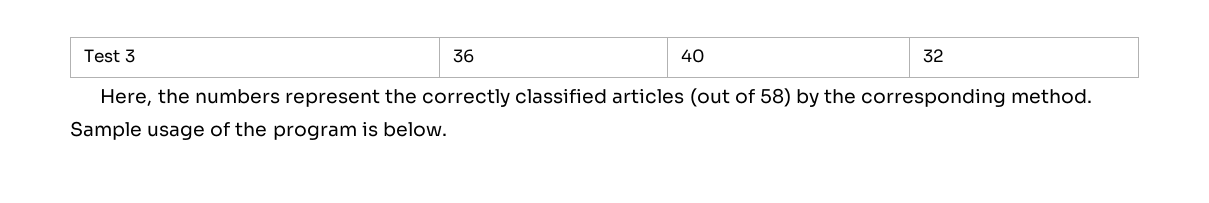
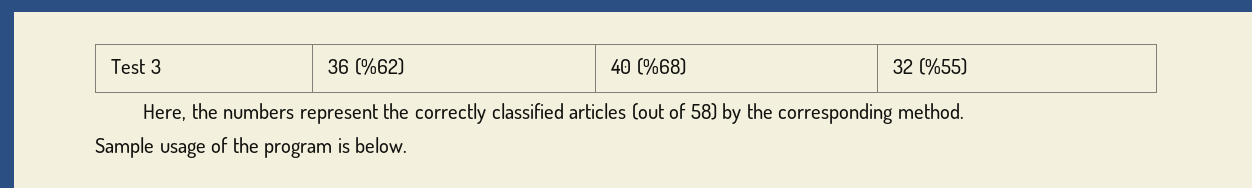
(475, 56) none -> [354,58,404,75] (%62)
(706, 56) none -> [636,58,686,75] (%68)
(945, 56) none -> [918,58,967,75] (%55)

